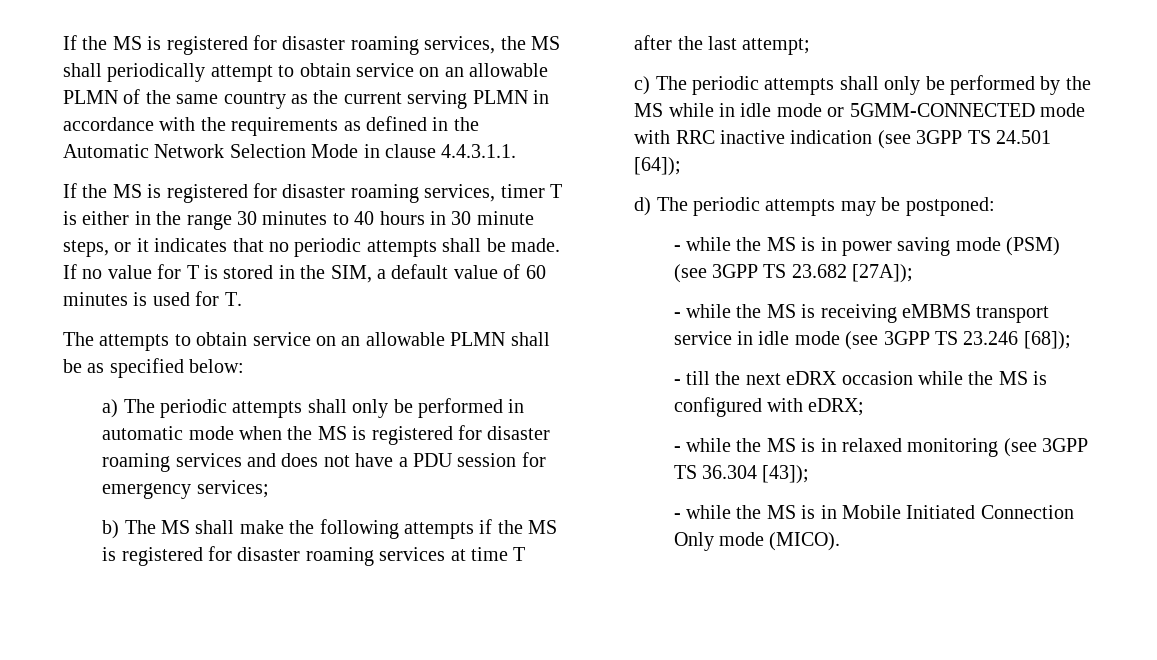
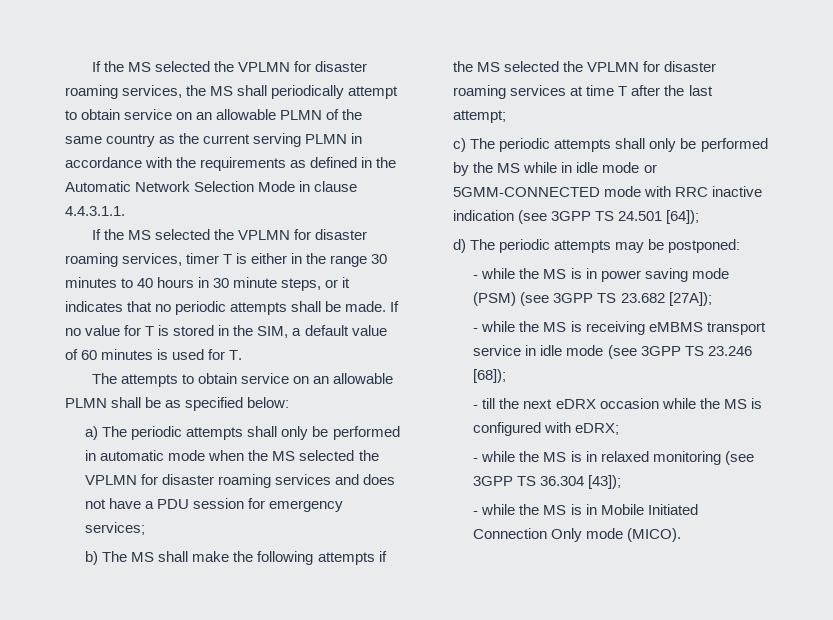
[63,35,248,55] If the MS is registered -> [91,61,290,72] If the MS selected the VPLMN
[147,184,248,203] is registered -> [154,229,290,240] selected the VPLMN
[352,426,453,445] is registered -> [299,450,379,461] [85,475,138,485] selected the VPLMN
[102,547,203,566] is registered -> [504,61,640,72] selected the VPLMN

